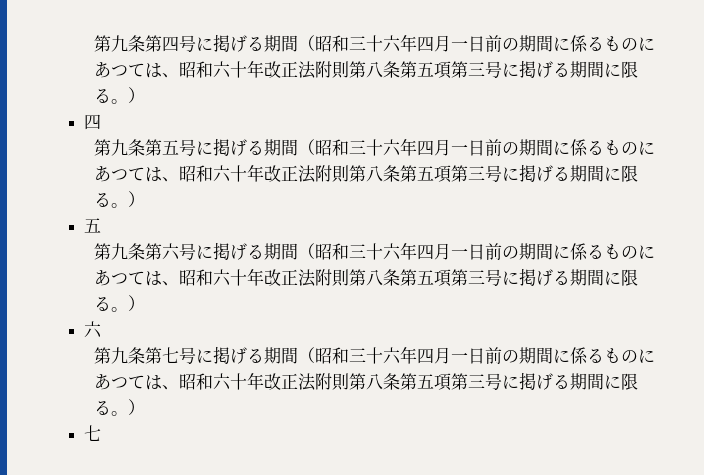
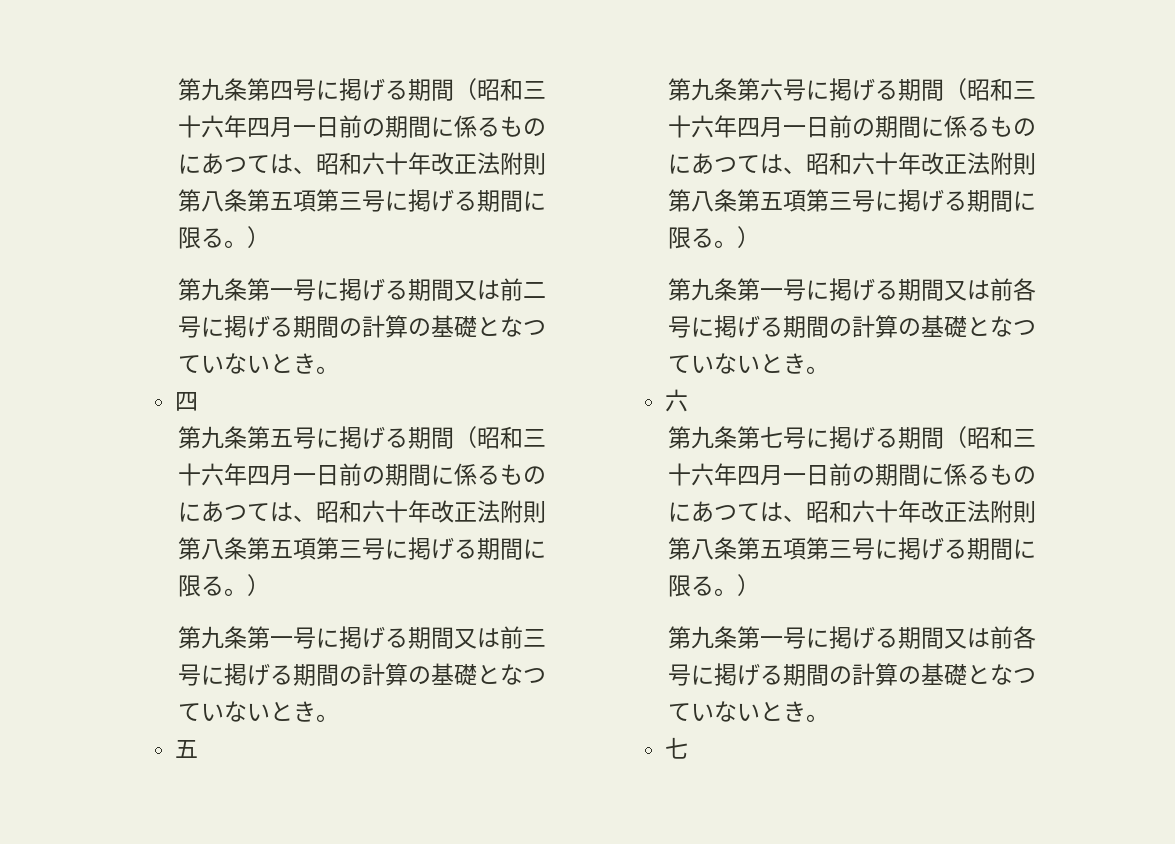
(145, 95) none -> [178,278,547,301] [178,315,547,338] [178,353,340,374] // 第九条第一号に掲げる期間又は前二号に掲げる期間の計算の基礎となつていないとき。
(145, 199) none -> [178,626,547,649] [178,663,547,686] [178,701,340,722] // 第九条第一号に掲げる期間又は前三号に掲げる期間の計算の基礎となつていないとき。
(145, 303) none -> [668,278,1037,301] [668,315,1037,338] [668,353,830,374] // 第九条第一号に掲げる期間又は前各号に掲げる期間の計算の基礎となつていないとき。
(145, 407) none -> [668,626,1037,649] [668,663,1037,686] [668,701,830,722] // 第九条第一号に掲げる期間又は前各号に掲げる期間の計算の基礎となつていないとき。

